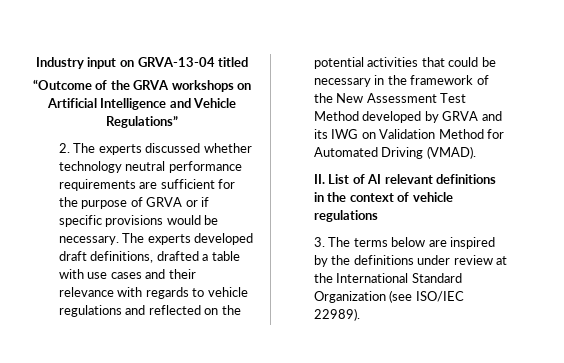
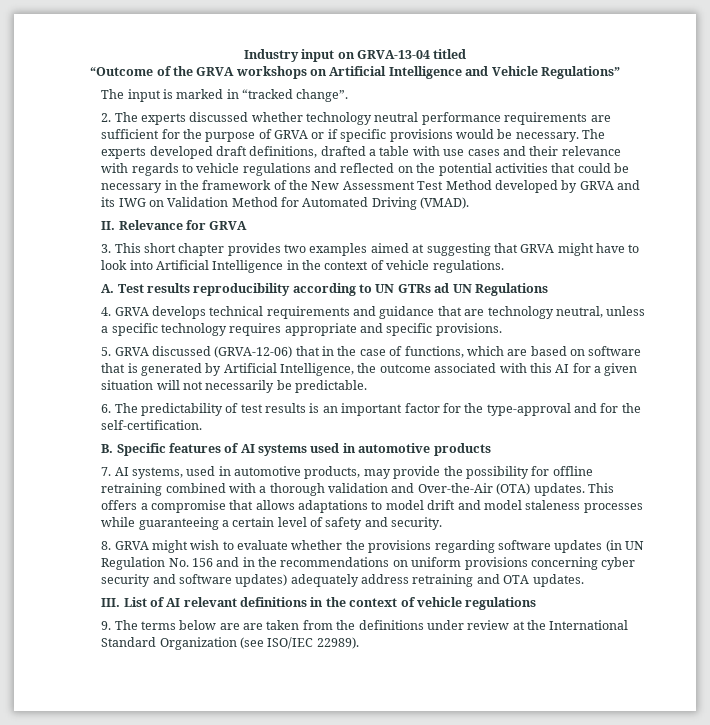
(178, 122) none -> [101,89,349,102] // The input is marked in “tracked change”.
(325, 179) none -> [118,220,248,230] [101,243,640,256] [101,260,504,273] [101,283,548,296] [101,306,646,319] [101,323,502,336] [101,346,642,358] [101,363,638,376] [101,380,368,393] [101,403,641,416] [101,420,203,430] [101,443,491,456] [101,466,593,479] [101,483,614,496] [101,500,643,513] [101,517,443,530] [101,540,645,553] [101,557,636,570] [101,574,584,587] [101,598,121,607] Relevance for GRVA // 3. This short chapter provides two examples aimed at suggesting that GRVA might have to look into Artificial Intelligence in the context of vehicle regulations. // A. Test results reproducibility according to UN GTRs ad UN Regulations // 4. GRVA develops technical requirements and guidance that are technology neutral, unless a specific technology requires appropriate and specific provisions. // 5. GRVA discussed (GRVA-12-06) that in the case of functions, which are based on software that is generated by Artificial Intelligence, the outcome associated with this AI for a given situation will not necessarily be predictable. // 6. The predictability of test results is an important factor for the type-approval and for the self-certification. // B. Specific features of AI systems used in automotive products // 7. AI systems, used in automotive products, may provide the possibility for offline retraining combined with a thorough validation and Over-the-Air (OTA) updates. This offers a compromise that allows adaptations to model drift and model staleness processes while guaranteeing a certain level of safety and security. // 8. GRVA might wish to evaluate whether the provisions regarding software updates (in UN Regulation No. 156 and in the recommendations on uniform provisions concerning cyber security and software updates) adequately address retraining and OTA updates. // III.
[313,237,325,247] 3. -> [101,621,112,630] 9.
[450,237,496,249] [313,255,328,267] inspired by -> [243,620,333,630] are taken from

